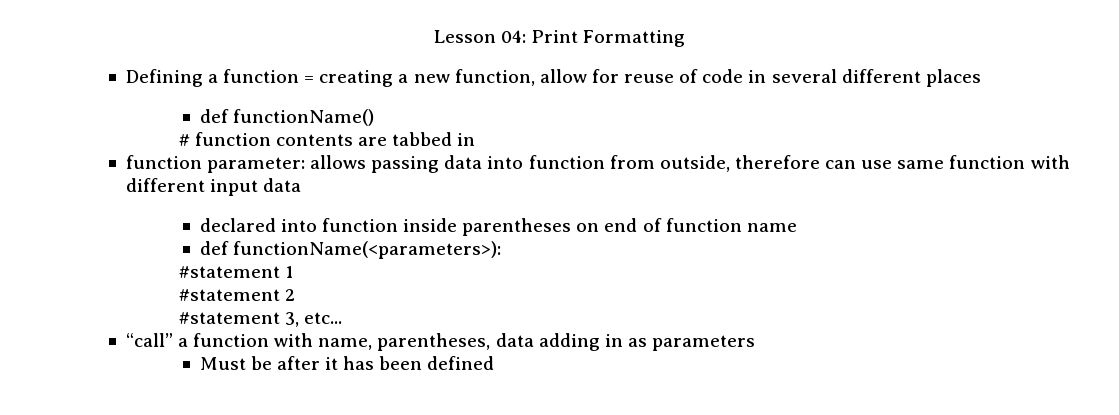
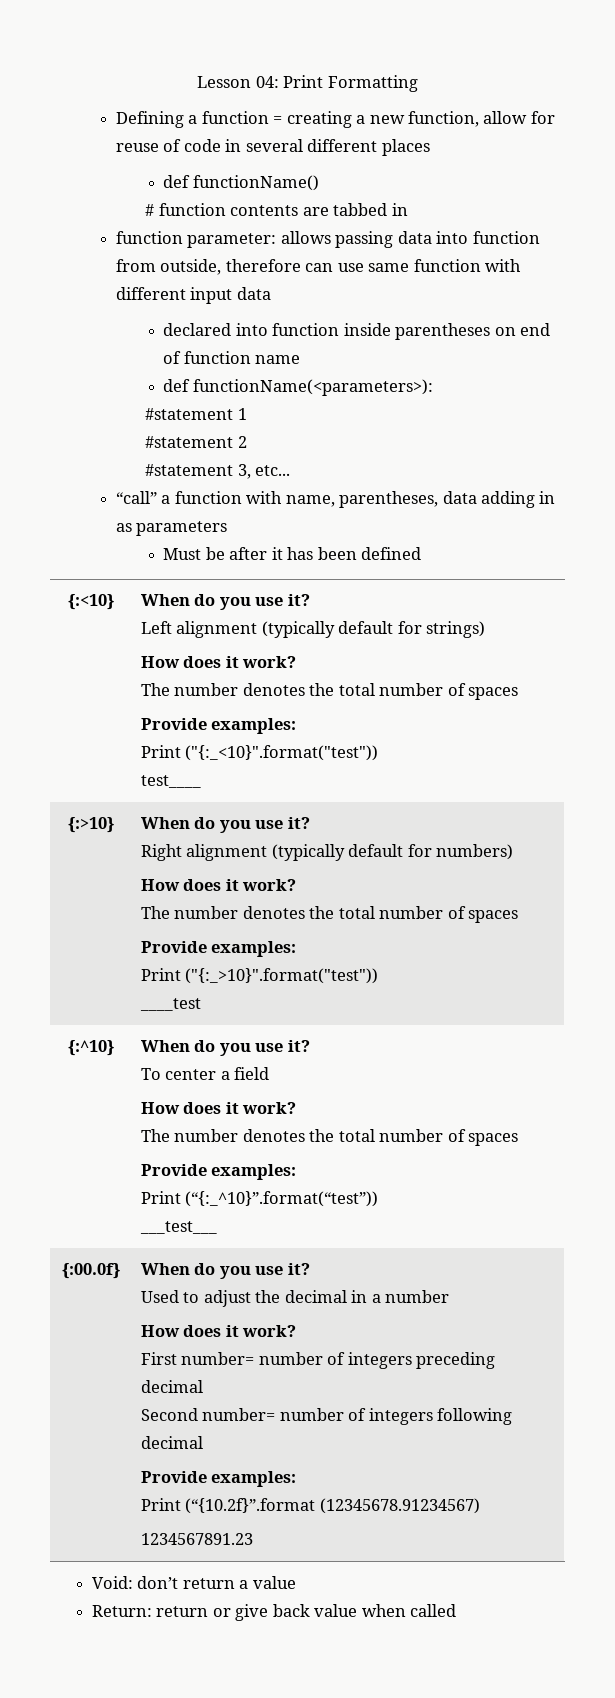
(495, 363) none -> [67,594,114,610] [140,594,310,610] [140,621,486,638] [140,656,297,668] [140,683,519,700] [140,718,297,734] [140,745,379,761] [140,775,201,788] [67,817,114,833] [140,817,310,833] [140,844,514,861] [140,879,297,891] [140,906,519,923] [140,941,297,957] [140,968,379,984] [139,998,201,1011] [67,1040,114,1056] [140,1040,310,1056] [140,1067,270,1080] [140,1102,297,1114] [140,1129,519,1146] [140,1164,297,1180] [140,1191,379,1207] [139,1221,217,1234] [61,1263,120,1279] [140,1263,310,1279] [140,1290,450,1307] [140,1325,297,1337] [140,1352,496,1369] [140,1380,203,1393] [140,1408,513,1425] [140,1436,203,1449] [140,1471,297,1487] [140,1498,480,1514] [140,1533,253,1545] [91,1576,296,1589] [91,1604,457,1621] // {:<10} | When do you use it? // Left alignment (typically default for strings) // How does it work? // The number denotes the total number of spaces // Provide examples: // Print ("{:_<10}".format("test")) // test____ // {:>10} | When do you use it? // Right alignment (typically default for numbers) // How does it work? // The number denotes the total number of spaces // Provide examples: // Print ("{:_>10}".format("test")) // ____test // {:^10} | When do you use it? // To center a field // How does it work? // The number denotes the total number of spaces // Provide examples: // Print (“{:_^10}”.format(“test”)) // ___test___ // {:00.0f} | When do you use it? // Used to adjust the decimal in a number // How does it work? // First number= number of integers preceding decimal // Second number= number of integers following decimal // Provide examples: // Print (“{10.2f}”.format (12345678.91234567) // 1234567891.23 // Void: don’t return a value // Return: return or give back value when called

